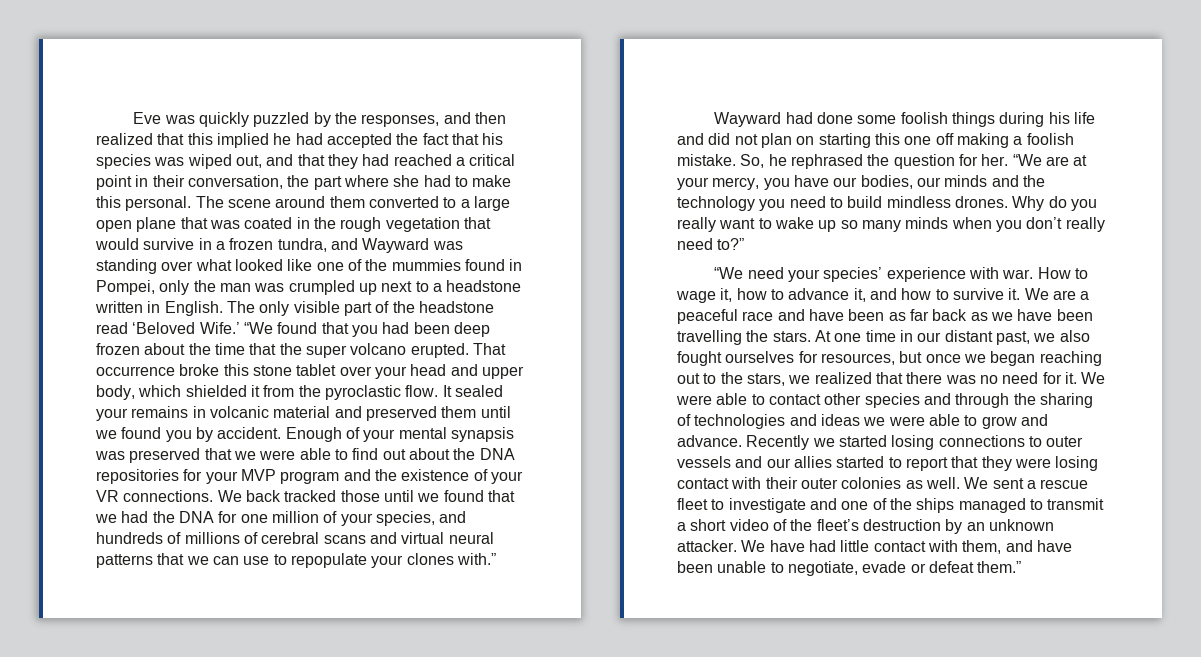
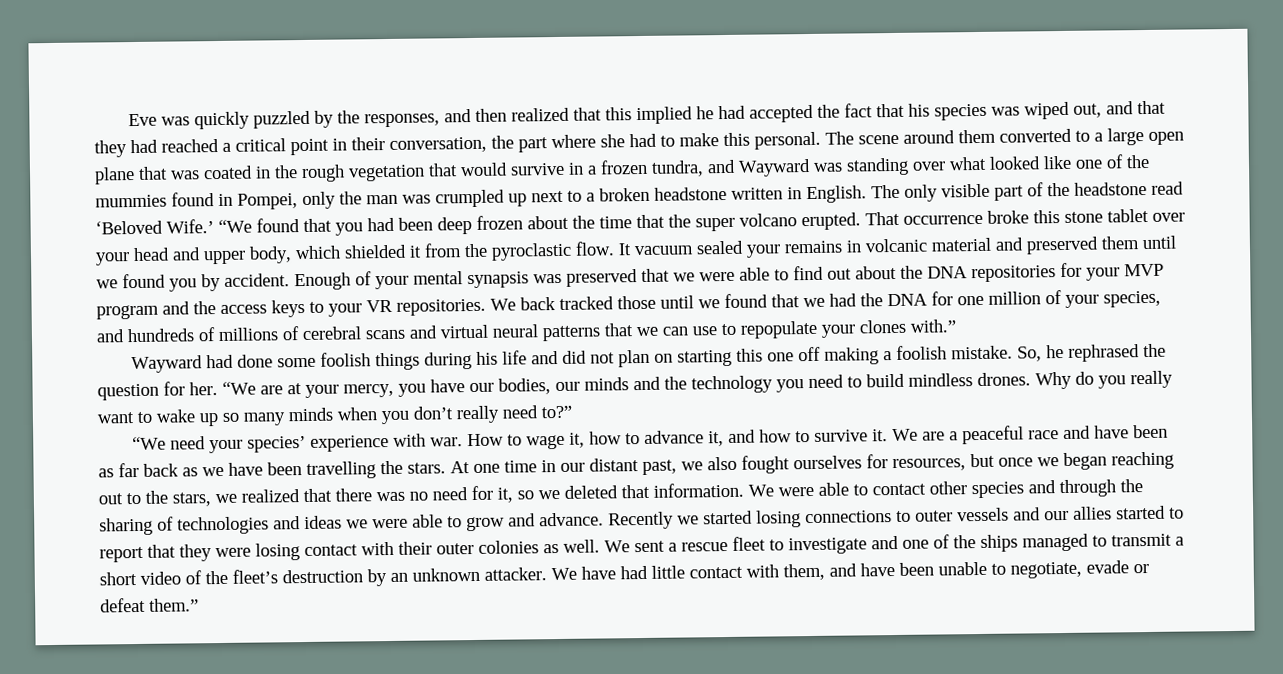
(442, 287) none -> [599,187,650,202] broken
(452, 391) none -> [634,245,694,256] vacuum
[401,469,488,481] existence of -> [220,299,324,318] access keys to
[123,490,214,502] connections. -> [396,298,486,316] repositories.
[1064,372,1077,384] it. -> [497,482,744,503] it, so we deleted that information.

